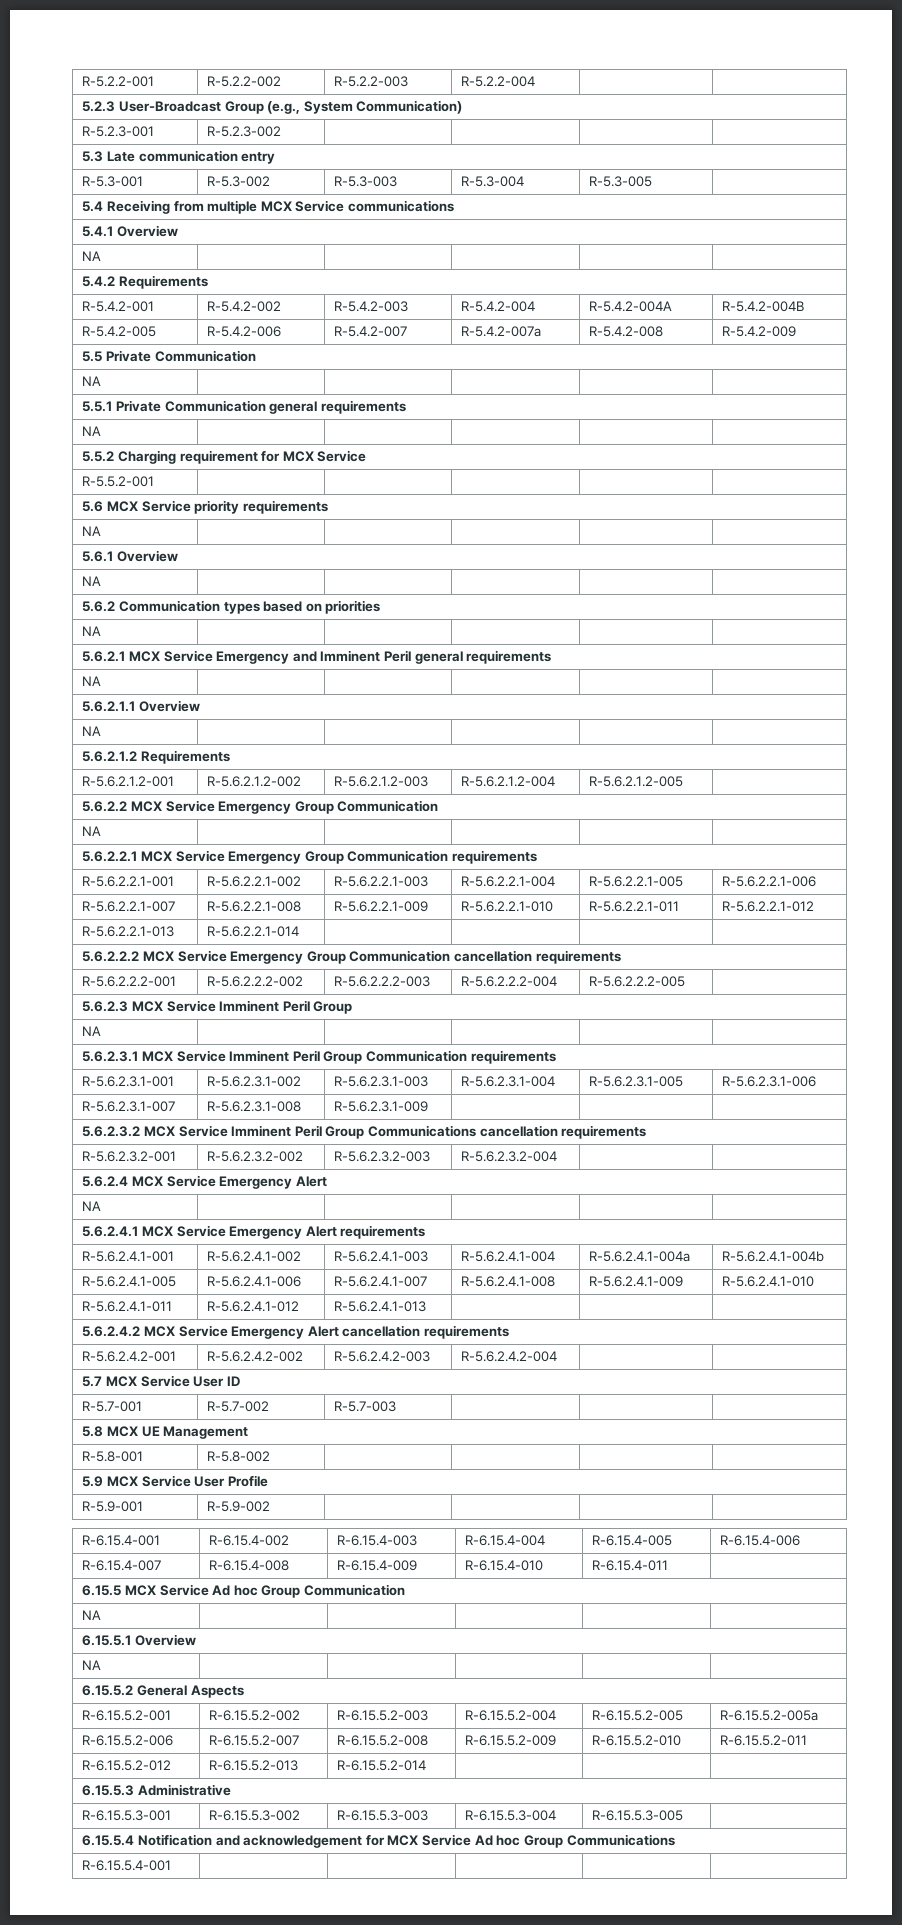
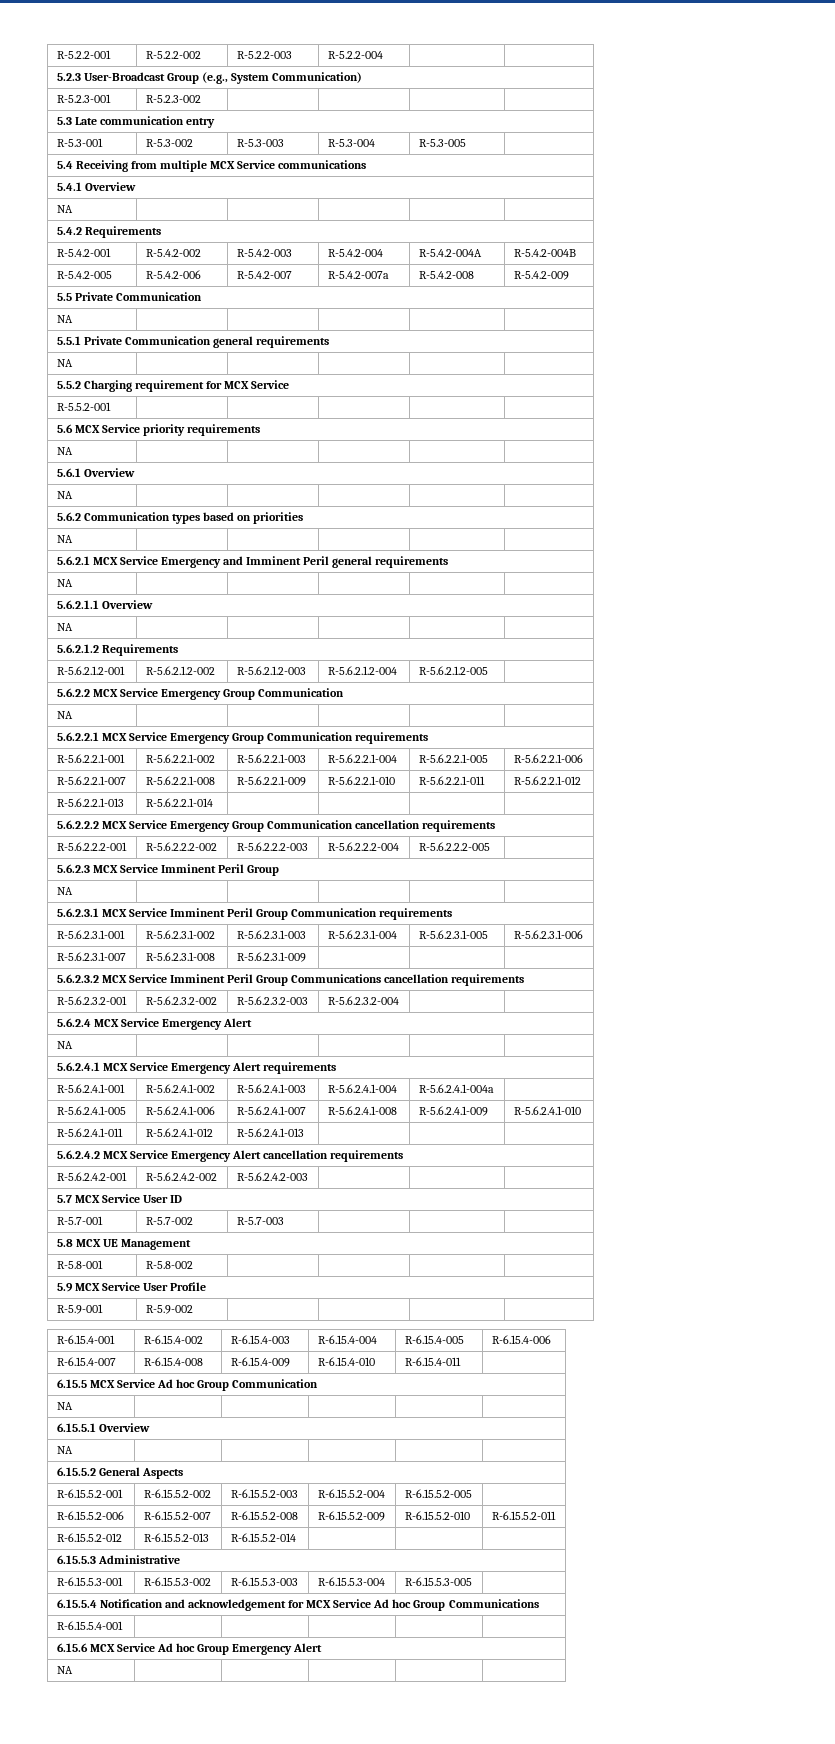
[722,1251,825,1262] R-5.6.2.4.1-004b -> (494, 1088) none
[461,1351,558,1362] R-5.6.2.4.2-004 -> (308, 1176) none
[720,1710,819,1721] R-6.15.5.2-005a -> (472, 1493) none
(172, 1865) none -> [56,1643,323,1655] [56,1666,73,1674] // 6.15.6 MCX Service Ad hoc Group Emergency Alert // NA | | | | |

